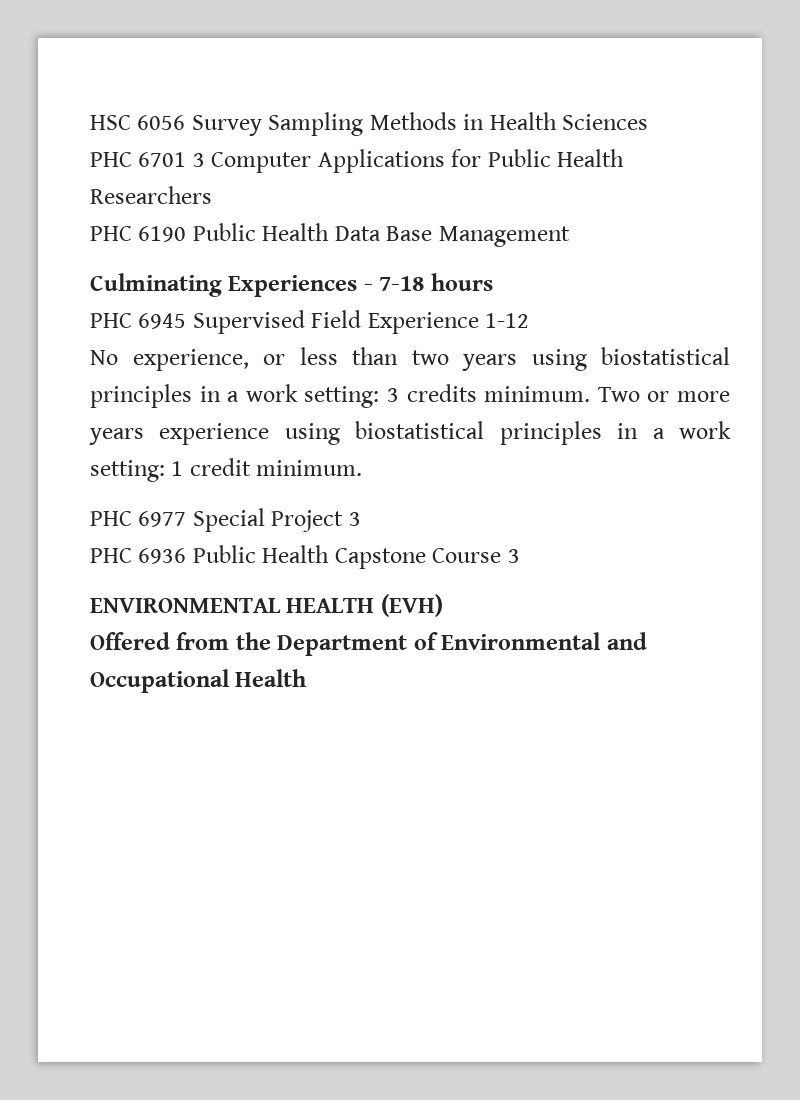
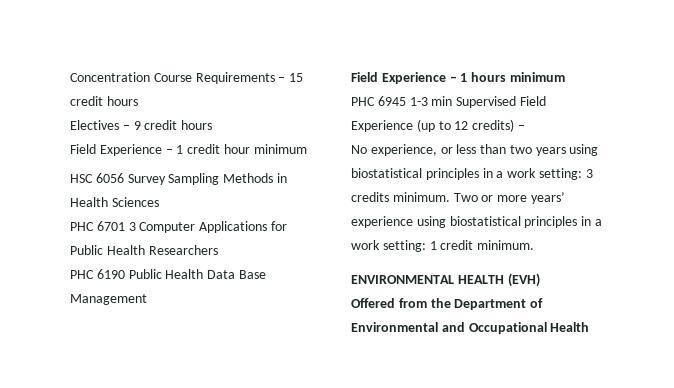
(90, 122) none -> [70,72,304,84] [70,96,138,106] [70,120,213,130] [70,144,307,156] Concentration Course Requirements – 15 credit hours // Electives – 9 credit hours // Field Experience – 1 credit hour minimum //
[90,273,493,297] Culminating Experiences - 7-18 hours -> [351,72,565,84] Field Experience – 1 hours minimum
(187, 321) none -> [409,96,453,106] 1-3 min
[485,313,530,328] 1-12 -> [416,119,525,132] (up to 12 credits) –
[89,428,144,445] years -> [530,192,565,204] years’
[90,508,361,532] [90,545,520,569] // PHC 6977 Special Project 3 // PHC 6936 Public Health Capstone Course 3 -> (535, 245) none

